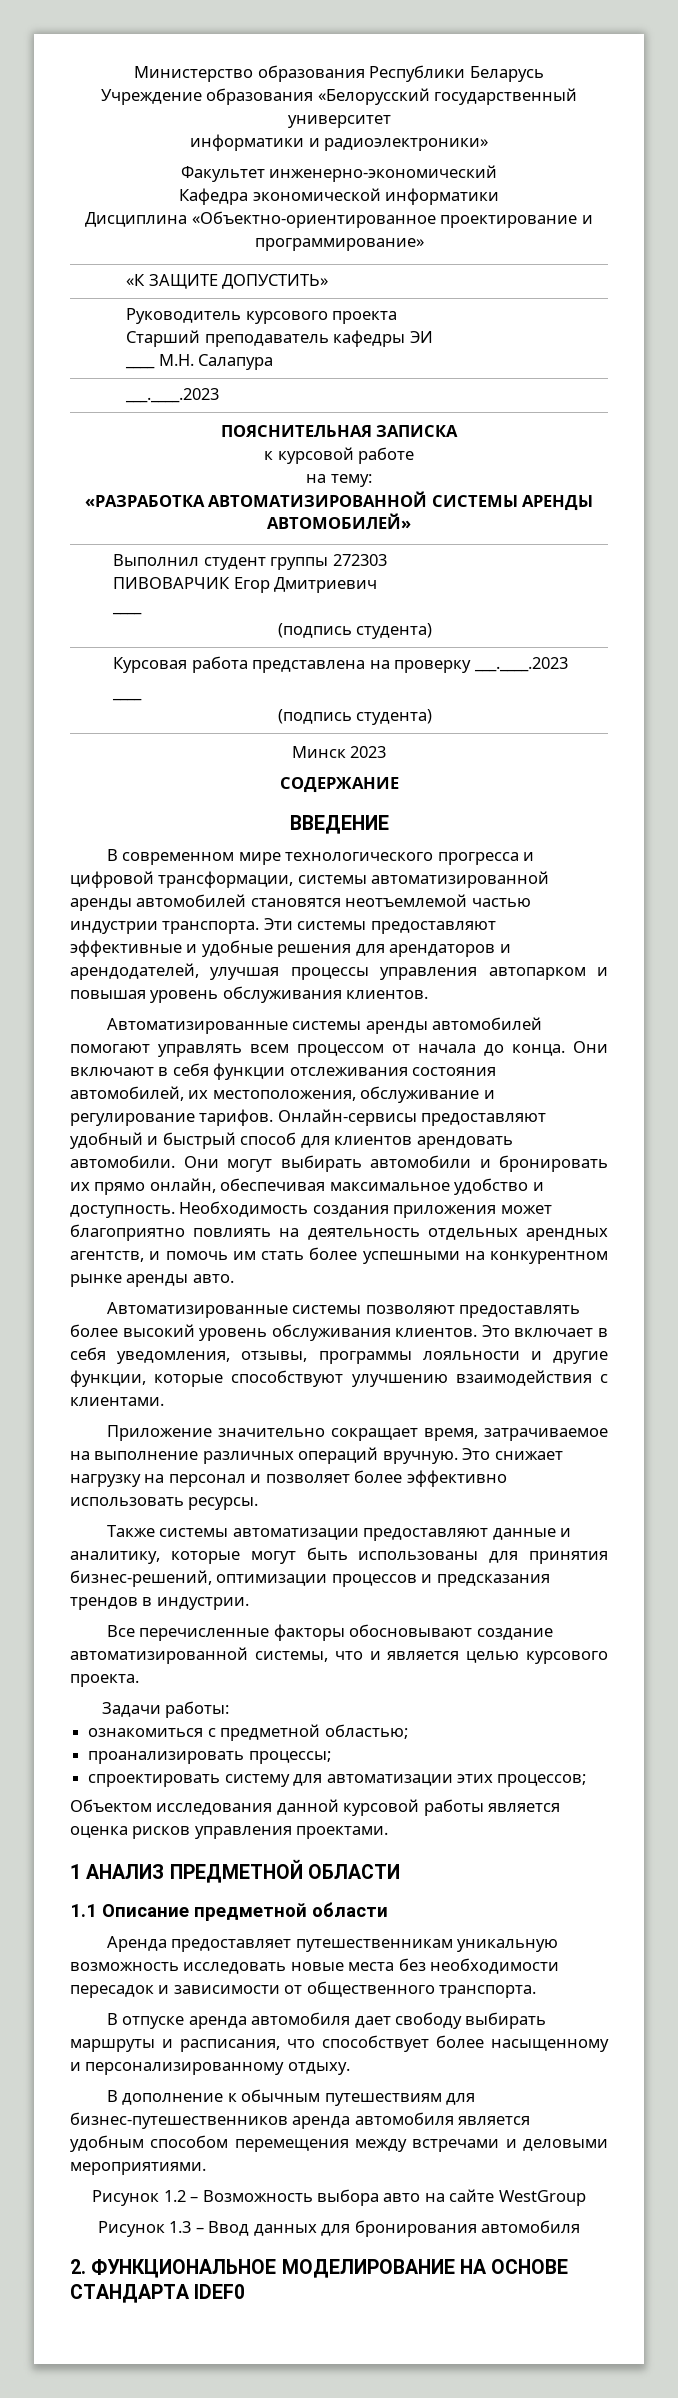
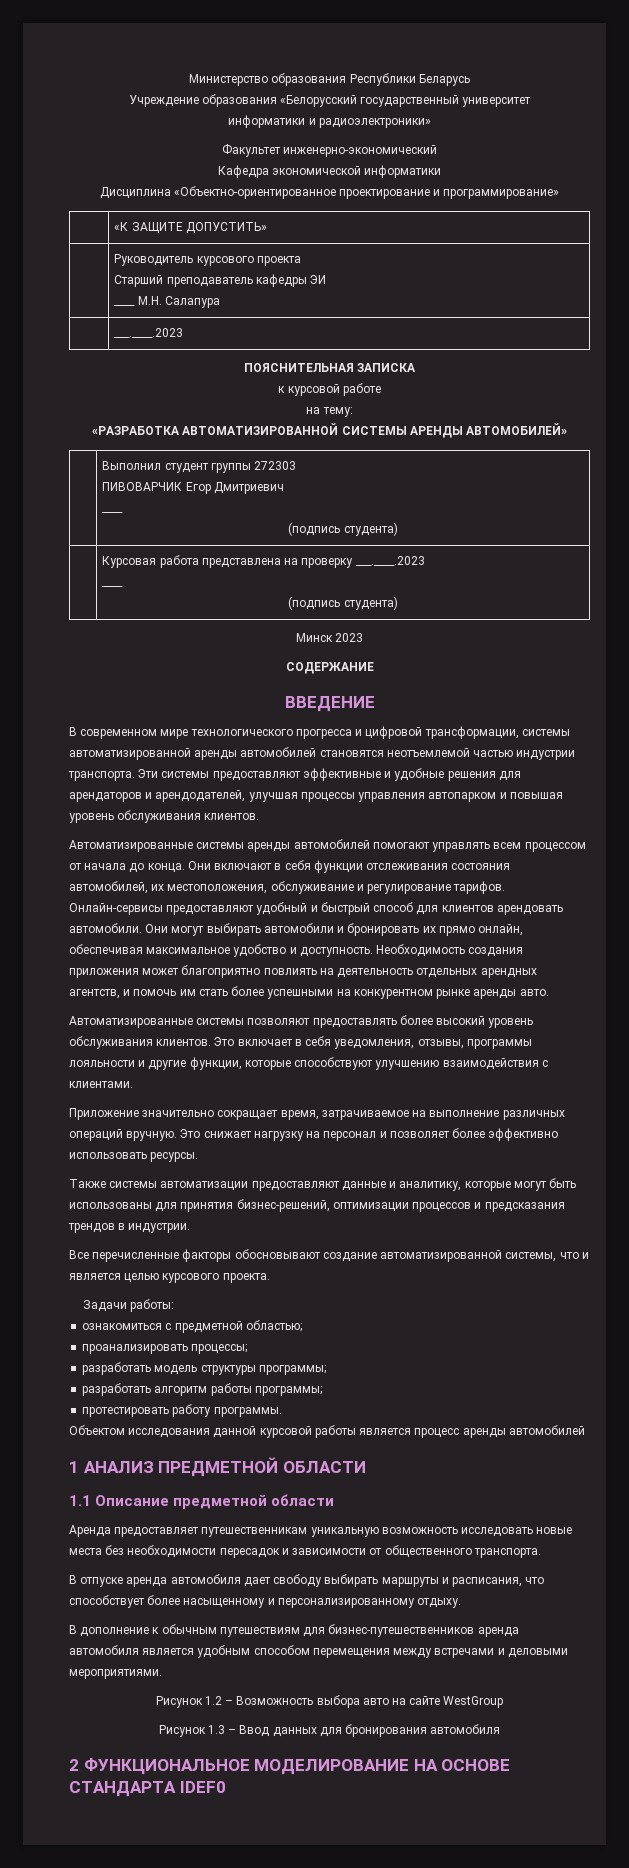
[88,1774,587,1787] спроектировать систему для автоматизации этих процессов; -> [82,1362,326,1375] [82,1383,322,1396] [82,1404,282,1417] разработать модель структуры программы; // разработать алгоритм работы программы; // протестировать работу программы.
[70,1826,389,1839] оценка рисков управления проектами. -> [414,1425,585,1438] процесс аренды автомобилей
[70,2259,86,2274] 2. -> [69,1759,79,1771] 2

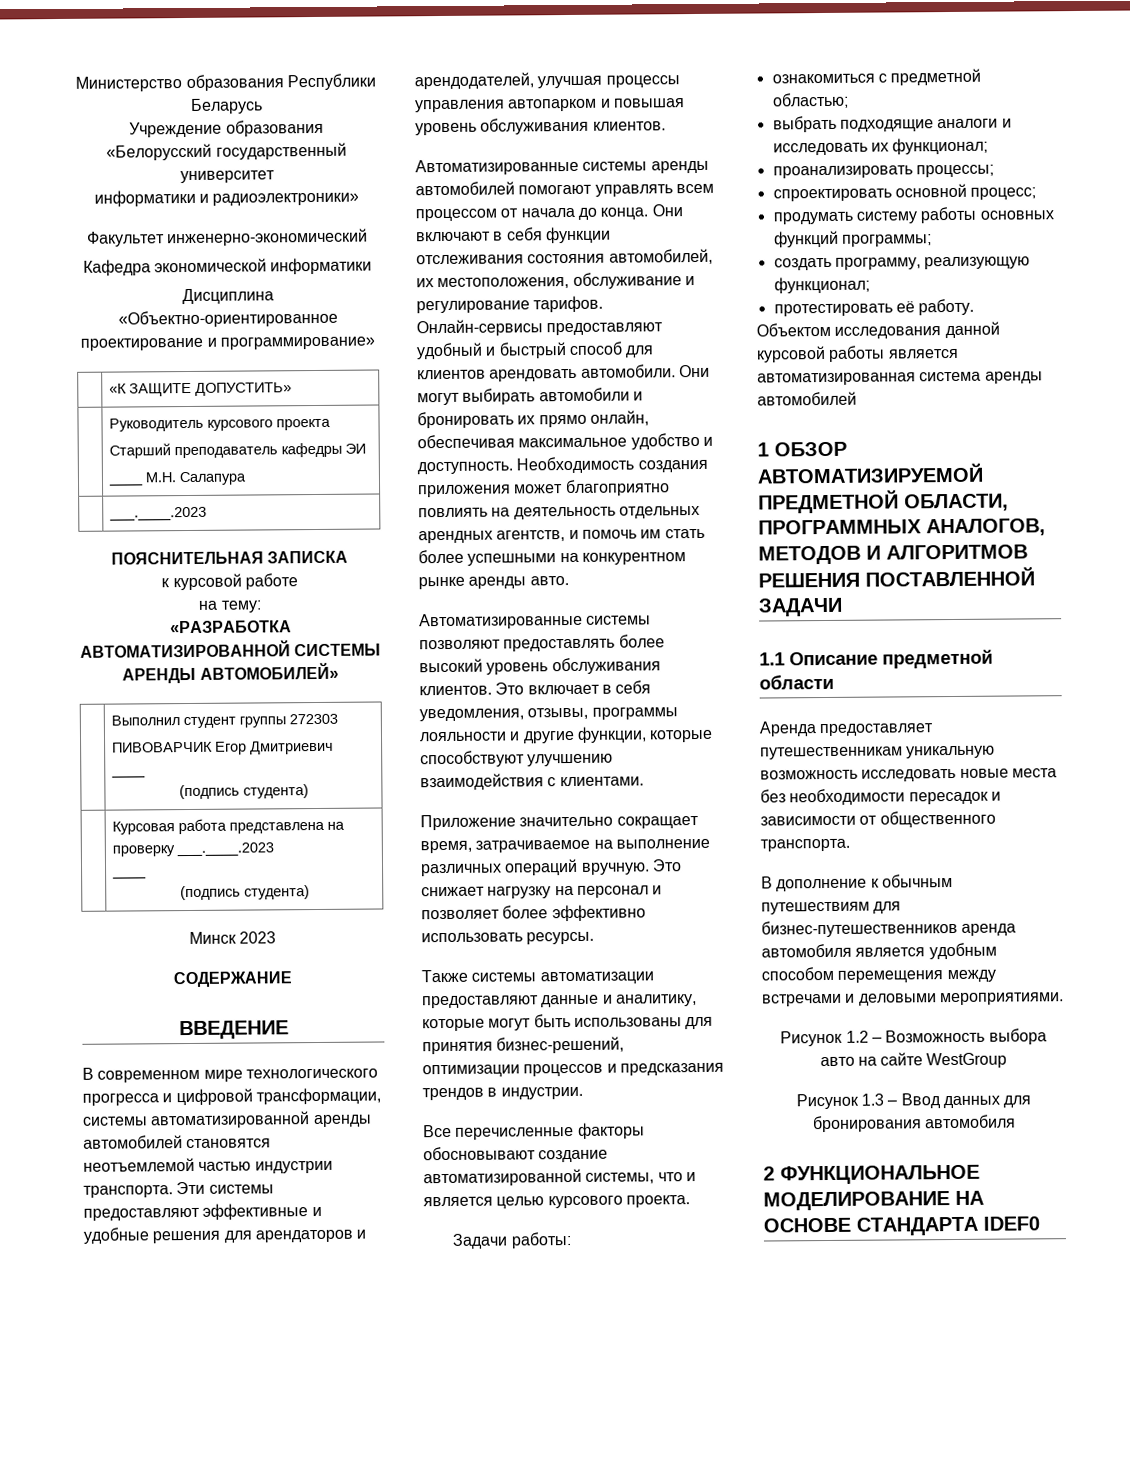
[82,1344,248,1354] [82,1362,326,1375] [82,1383,322,1396] проанализировать процессы; // разработать модель структуры программы; // разработать алгоритм работы программы; -> [772,115,1012,133] [772,137,989,156] [772,164,994,179] [772,183,1037,202] [772,206,1054,225] [773,230,932,248] [773,256,1031,271] [773,276,870,294] выбрать подходящие аналоги и исследовать их функционал; // проанализировать процессы; // спроектировать основной процесс; // продумать систему работы основных функций программы; // создать программу, реализующую функционал;
[172,1404,282,1417] работу программы. -> [895,298,975,316] её работу.
[414,1428,460,1438] процесс -> [757,371,982,386] автоматизированная система
[83,1457,366,1477] АНАЛИЗ ПРЕДМЕТНОЙ ОБЛАСТИ -> [774,441,847,457] [757,462,984,484] [758,489,1009,514] [758,518,1046,537] [758,544,1028,565] [758,566,1035,588] [758,597,843,617] ОБЗОР АВТОМАТИЗИРУЕМОЙ ПРЕДМЕТНОЙ ОБЛАСТИ, ПРОГРАММНЫХ АНАЛОГОВ, МЕТОДОВ И АЛГОРИТМОВ РЕШЕНИЯ ПОСТАВЛЕННОЙ ЗАДАЧИ
[69,1574,545,1587] [69,1595,462,1608] // В отпуске аренда автомобиля дает свободу выбирать маршруты и расписания, что способствует более насыщенному и персонализированному отдыху. -> (850, 845) none

